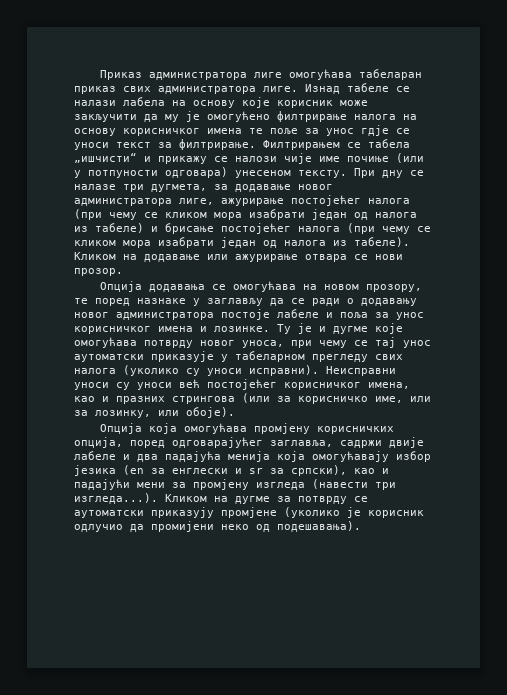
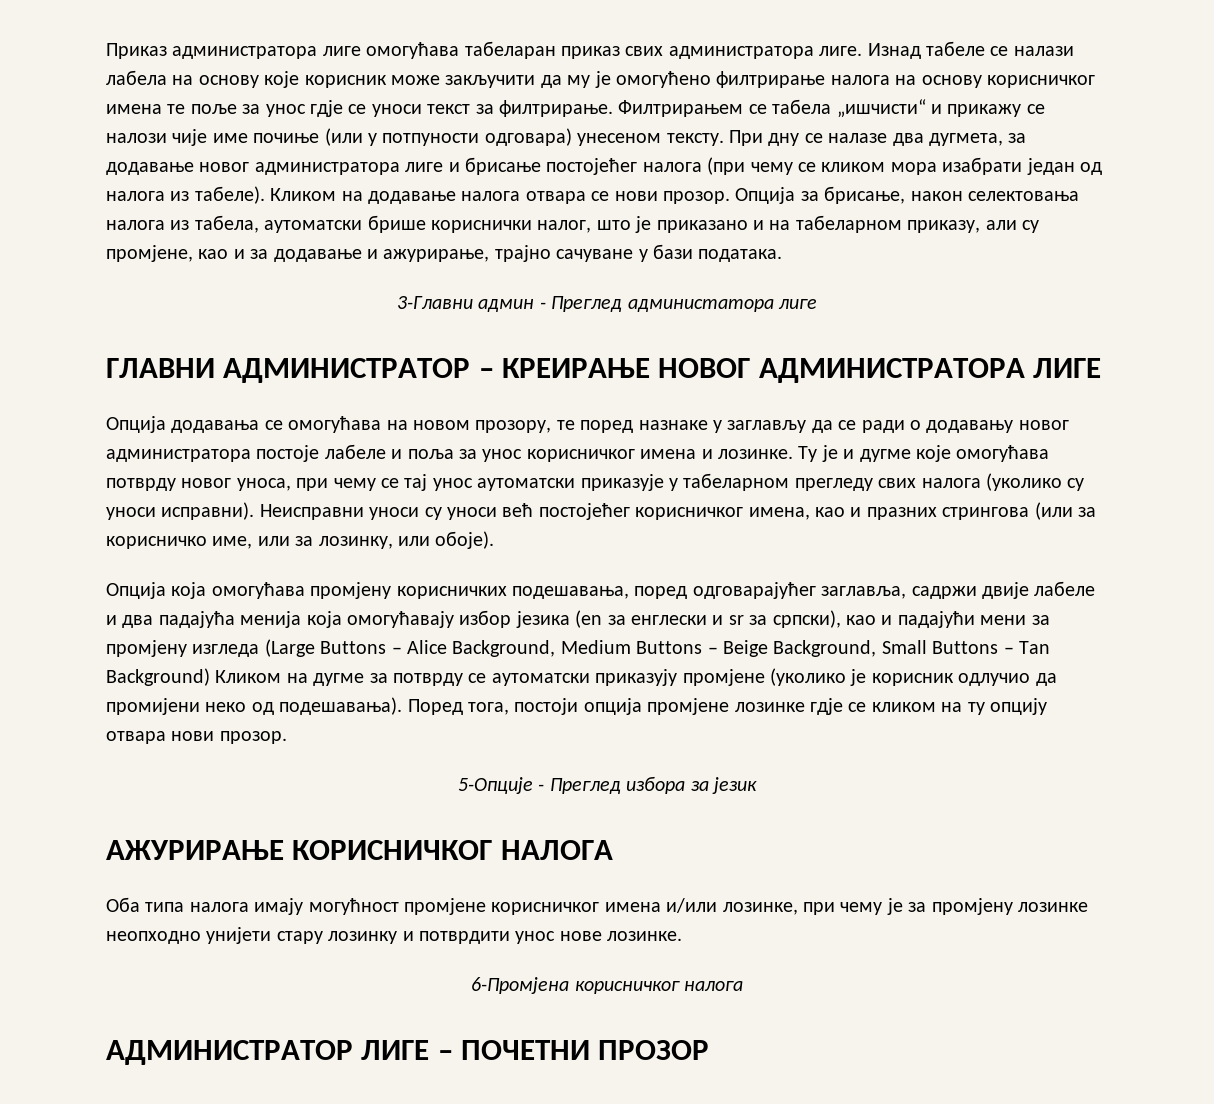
[123,184,144,192] три -> [892,133,924,146] два
[179,195,410,206] [74,209,417,220] [74,223,144,233] лиге, ажурирање постојећег налога (при чему се кликом мора изабрати један од налога из табеле) -> [405,162,444,172] лиге
[207,253,298,262] или ажурирање -> [461,191,521,201] налога
(123, 272) none -> [735,186,1079,204] [106,215,1039,233] [106,244,783,262] [397,296,817,312] [106,358,1102,383] Опција за брисање, након селектовања налога из табела, аутоматски брише кориснички налог, што је приказано и на табеларном приказу, али су промјене, као и за додавање и ажурирање, трајно сачуване у бази података. // 3-Главни админ - Преглед администатора лиге // ГЛАВНИ АДМИНИСТРАТОР – КРЕИРАЊЕ НОВОГ АДМИНИСТРАТОРА ЛИГЕ
[74,437,123,448] опција, -> [512,586,629,599] подешавања,
[312,479,396,490] [74,493,158,504] (навести три изгледа...). -> [264,639,1050,657] [106,668,210,686] (Large Buttons – Alice Background, Medium Buttons – Beige Background, Small Buttons – Tan Background)
(361, 526) none -> [407,698,1047,715] [106,731,287,744] [458,776,757,794] [106,840,613,860] [106,897,1088,915] [106,927,683,944] [471,977,743,994] [106,1040,710,1065] Поред тога, постоји опција промјене лозинке гдје се кликом на ту опцију отвара нови прозор. // 5-Опције - Преглед избора за језик // АЖУРИРАЊЕ КОРИСНИЧКОГ НАЛОГА // Оба типа налога имају могућност промјене корисничког имена и/или лозинке, при чему је за промјену лозинке неопходно унијети стару лозинку и потврдити унос нове лозинке. // 6-Промјена корисничког налога // АДМИНИСТРАТОР ЛИГЕ – ПОЧЕТНИ ПРОЗОР

